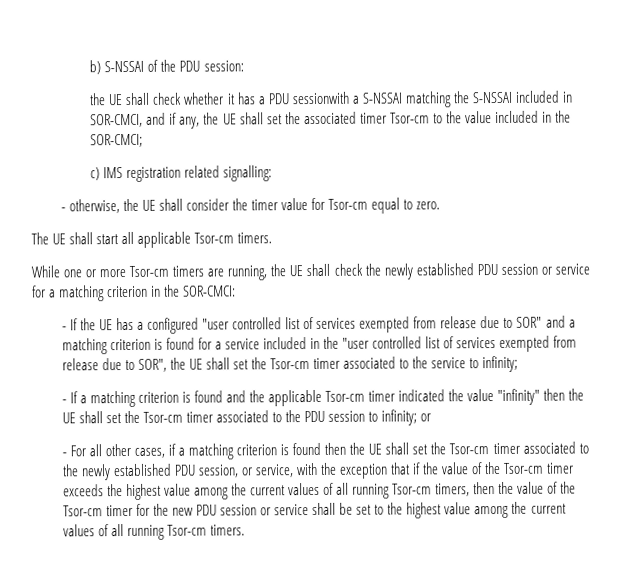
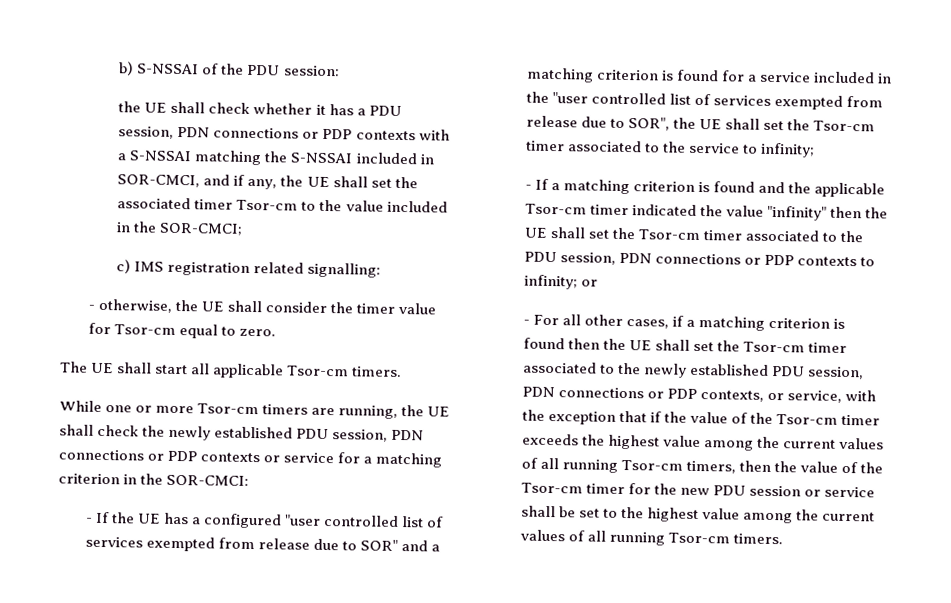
[291,91,350,105] sessionwith -> [118,126,450,141] session, PDN connections or PDP contexts with
[500,263,538,275] session -> [332,429,425,442] [58,449,261,463] session, PDN connections or PDP contexts
[328,410,366,422] session -> [559,252,857,267] session, PDN connections or PDP contexts
(239, 471) none -> [521,386,764,402] PDN connections or PDP contexts,

